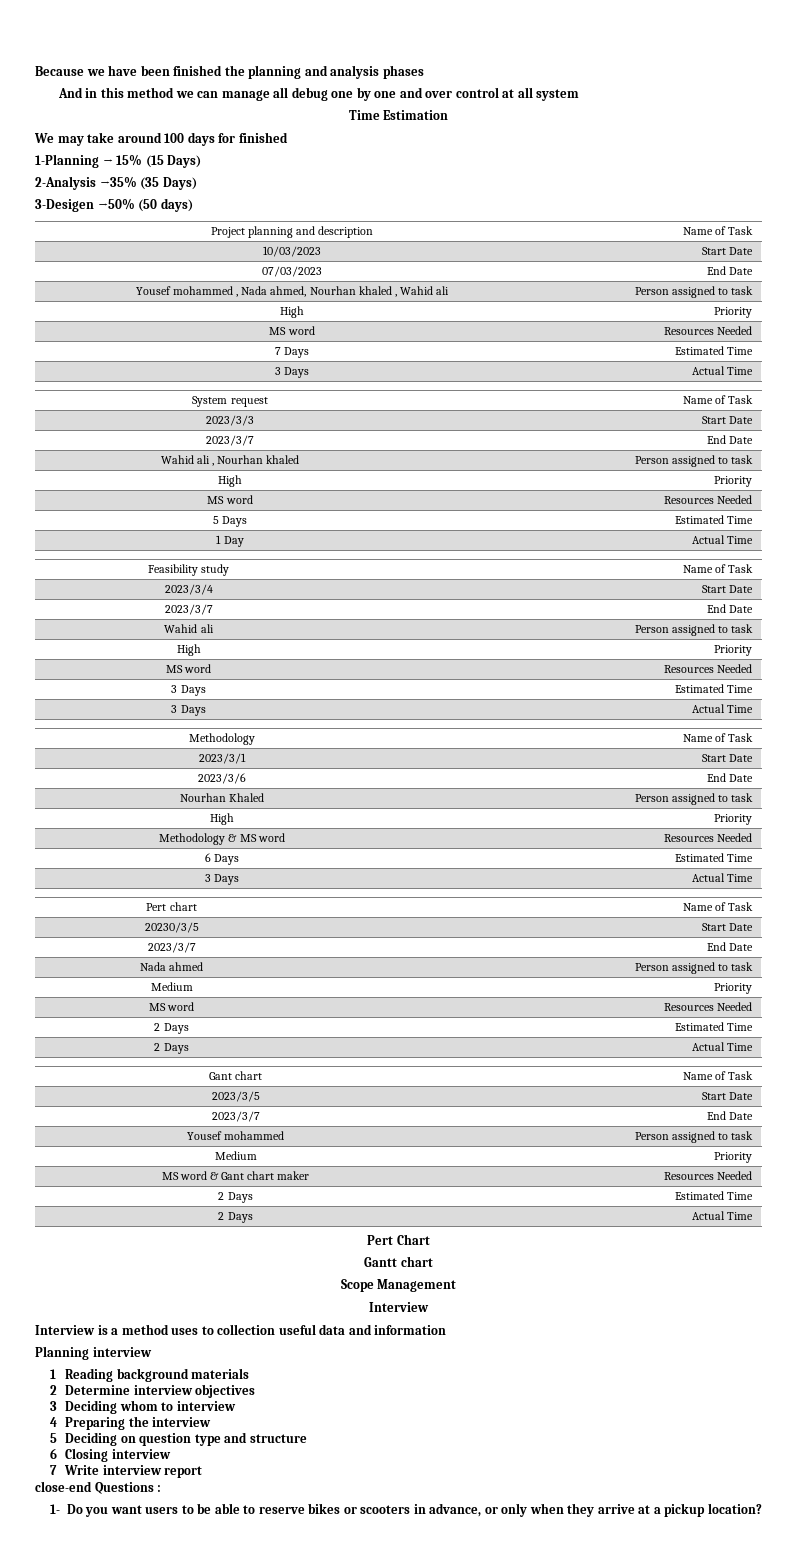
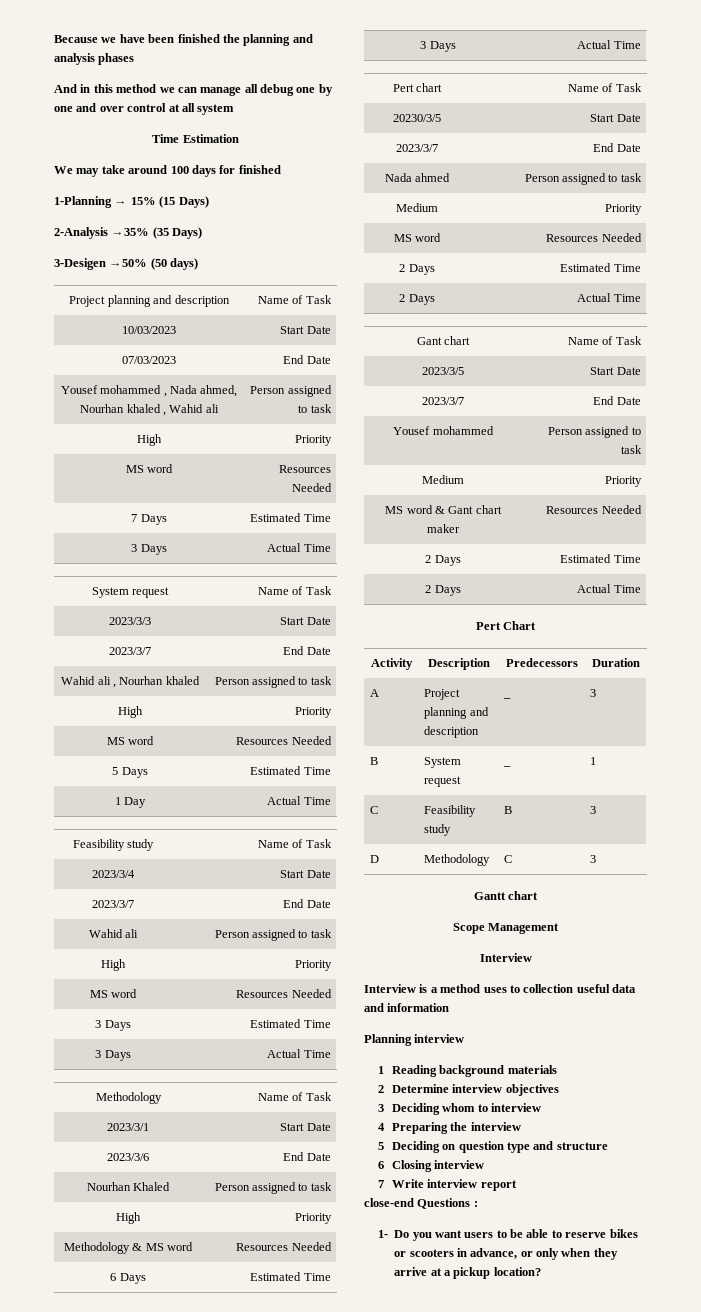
(430, 1239) none -> [371,658,413,670] [427,658,490,670] [505,658,578,667] [591,658,640,667] [370,689,380,697] [424,689,461,700] [424,707,489,719] [424,726,480,738] [503,697,512,699] [590,689,597,697] [370,757,379,765] [424,757,462,768] [424,776,462,787] [503,765,512,767] [590,757,597,765] [370,806,379,814] [424,805,477,817] [424,824,452,836] [504,806,513,814] [590,806,597,814] [370,855,380,863] [424,854,491,866] [504,855,513,863] [590,855,597,863] // Activity | Description | Predecessors | Duration // A | Project planning and description | _ | 3 // B | System request | _ | 1 // C | Feasibility study | B | 3 // D | Methodology | C | 3

